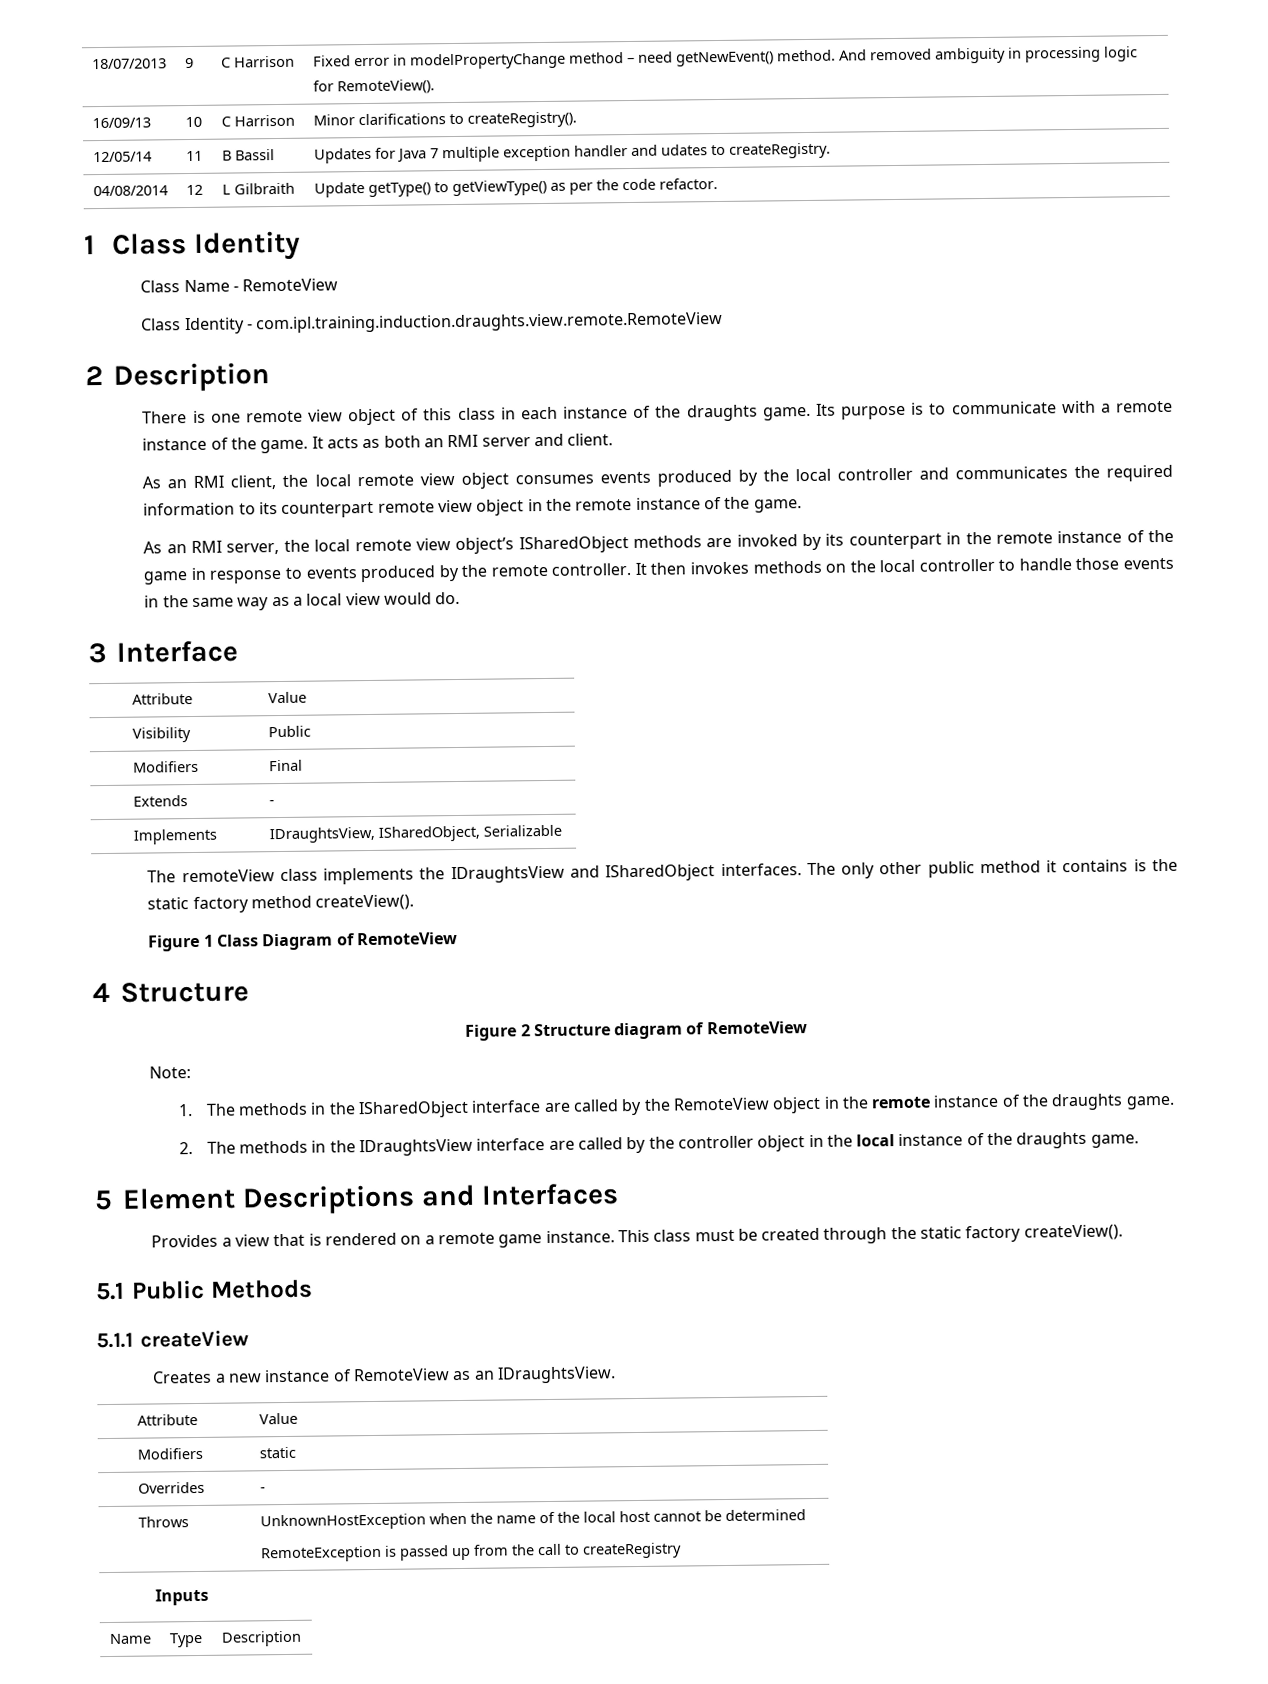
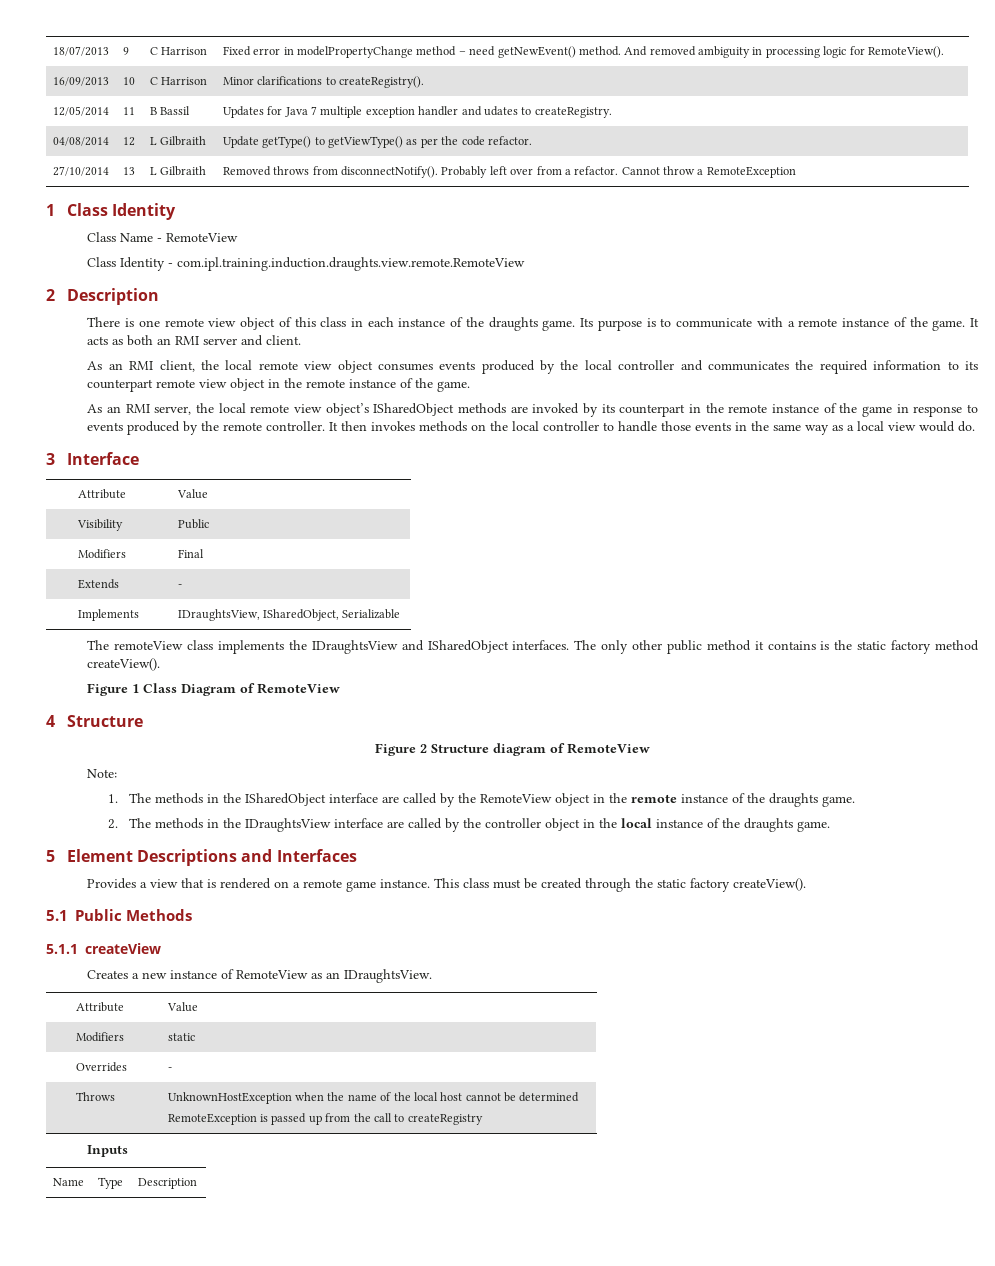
[91,117,151,129] 16/09/13 -> [52,77,109,86] 16/09/2013
[92,151,152,163] 12/05/14 -> [52,106,109,116] 12/05/2014
(718, 184) none -> [52,166,109,176] [122,167,135,175] [149,166,207,176] [222,166,796,178] // 27/10/2014 | 13 | L Gilbraith | Removed throws from disconnectNotify(). Probably left over from a refactor. Cannot throw a RemoteException

